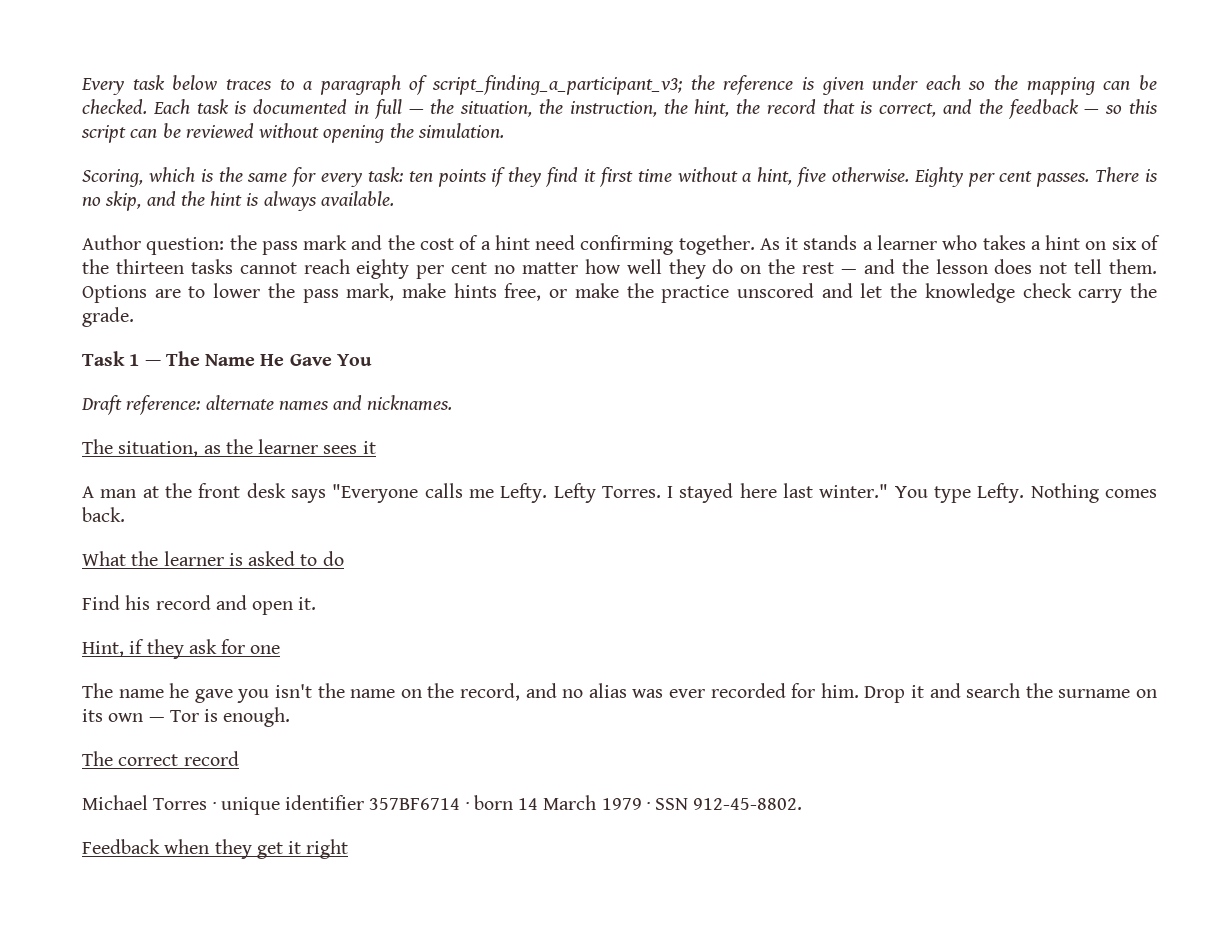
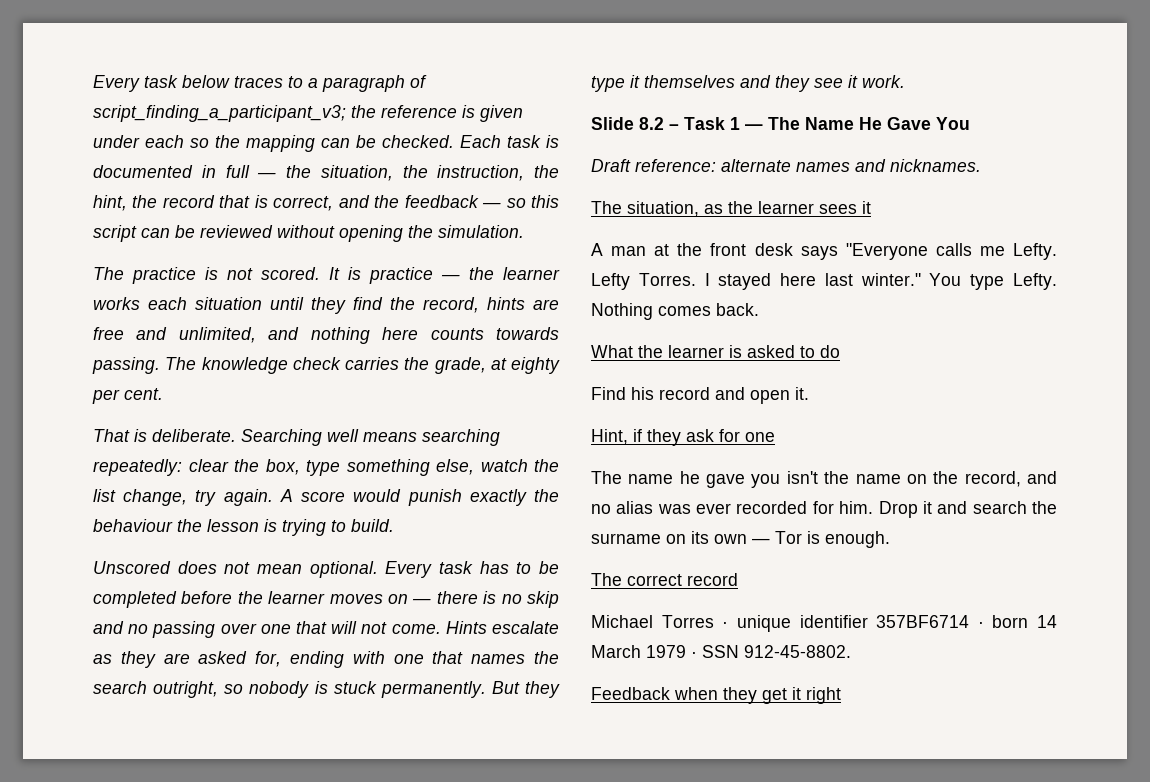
[82,167,1158,187] [82,191,394,211] [82,235,1160,255] [82,259,1157,279] [82,283,1157,303] [82,307,134,327] Scoring, which is the same for every task: ten points if they find it first time without a hint, five otherwise. Eighty per cent passes. There is no skip, and the hint is always available. // Author question: the pass mark and the cost of a hint need confirming together. As it stands a learner who takes a hint on six of the thirteen tasks cannot reach eighty per cent no matter how well they do on the rest — and the lesson does not tell them. Options are to lower the pass mark, make hints free, or make the practice unscored and let the knowledge check carry the grade. // -> [93,267,560,284] [93,297,559,314] [93,327,559,344] [92,357,560,374] [92,388,163,404] [93,429,500,446] [93,459,559,476] [93,489,559,506] [93,519,394,536] [93,561,559,578] [93,591,559,608] [93,621,559,638] [93,651,559,668] [93,681,560,698] [591,75,905,92] [591,117,679,130] The practice is not scored. It is practice — the learner works each situation until they find the record, hints are free and unlimited, and nothing here counts towards passing. The knowledge check carries the grade, at eighty per cent. // That is deliberate. Searching well means searching repeatedly: clear the box, type something else, watch the list change, try again. A score would punish exactly the behaviour the lesson is trying to build. // Unscored does not mean optional. Every task has to be completed before the learner moves on — there is no skip and no passing over one that will not come. Hints escalate as they are asked for, ending with one that names the search outright, so nobody is stuck permanently. But they type it themselves and they see it work. // Slide 8.2 –

